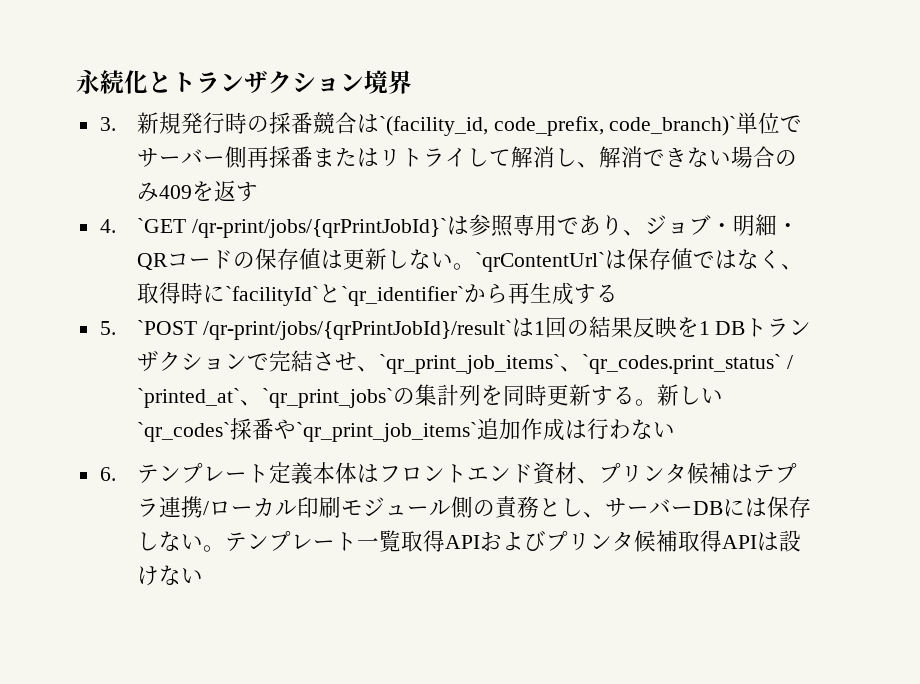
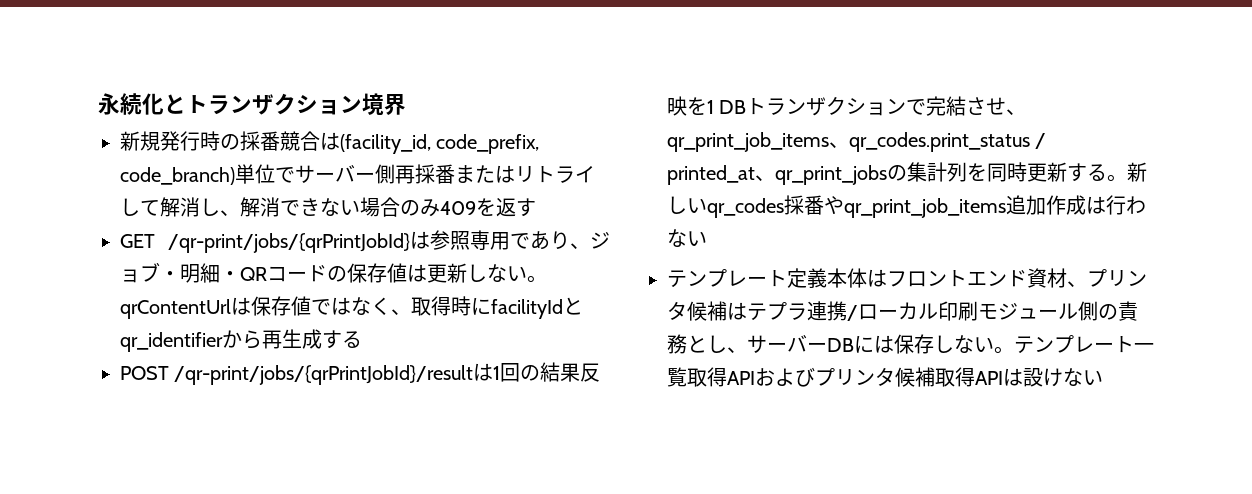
[99,117,116,131] 3. -> (406, 104) none
[378,116,737,136] `(facility_id, code_prefix, code_branch)` -> [340,134,540,154] [120,167,235,185] (facility_id, code_prefix, code_branch)
[99,218,447,238] 4. `GET /qr-print/jobs/{qrPrintJobId}` -> [120,233,410,253] GET /qr-print/jobs/{qrPrintJobId}
[474,252,605,272] `qrContentUrl` -> [120,299,231,319] qrContentUrl
[224,284,464,306] `facilityId`と`qr_identifier` -> [491,297,583,319] [120,332,223,352] facilityIdとqr_identifier
[99,320,512,340] 5. `POST /qr-print/jobs/{qrPrintJobId}/result` -> [120,365,474,385] POST /qr-print/jobs/{qrPrintJobId}/result
[378,354,793,374] [136,388,393,408] `qr_print_job_items`、`qr_codes.print_status` / `printed_at`、`qr_print_jobs` -> [667,132,1047,152] [667,165,887,185] qr_print_job_items、qr_codes.print_status / printed_at、qr_print_jobs
[136,418,477,442] `qr_codes`採番や`qr_print_job_items` -> [707,195,1006,218] qr_codes採番やqr_print_job_items
[99,467,116,481] 6. -> (707, 238) none

